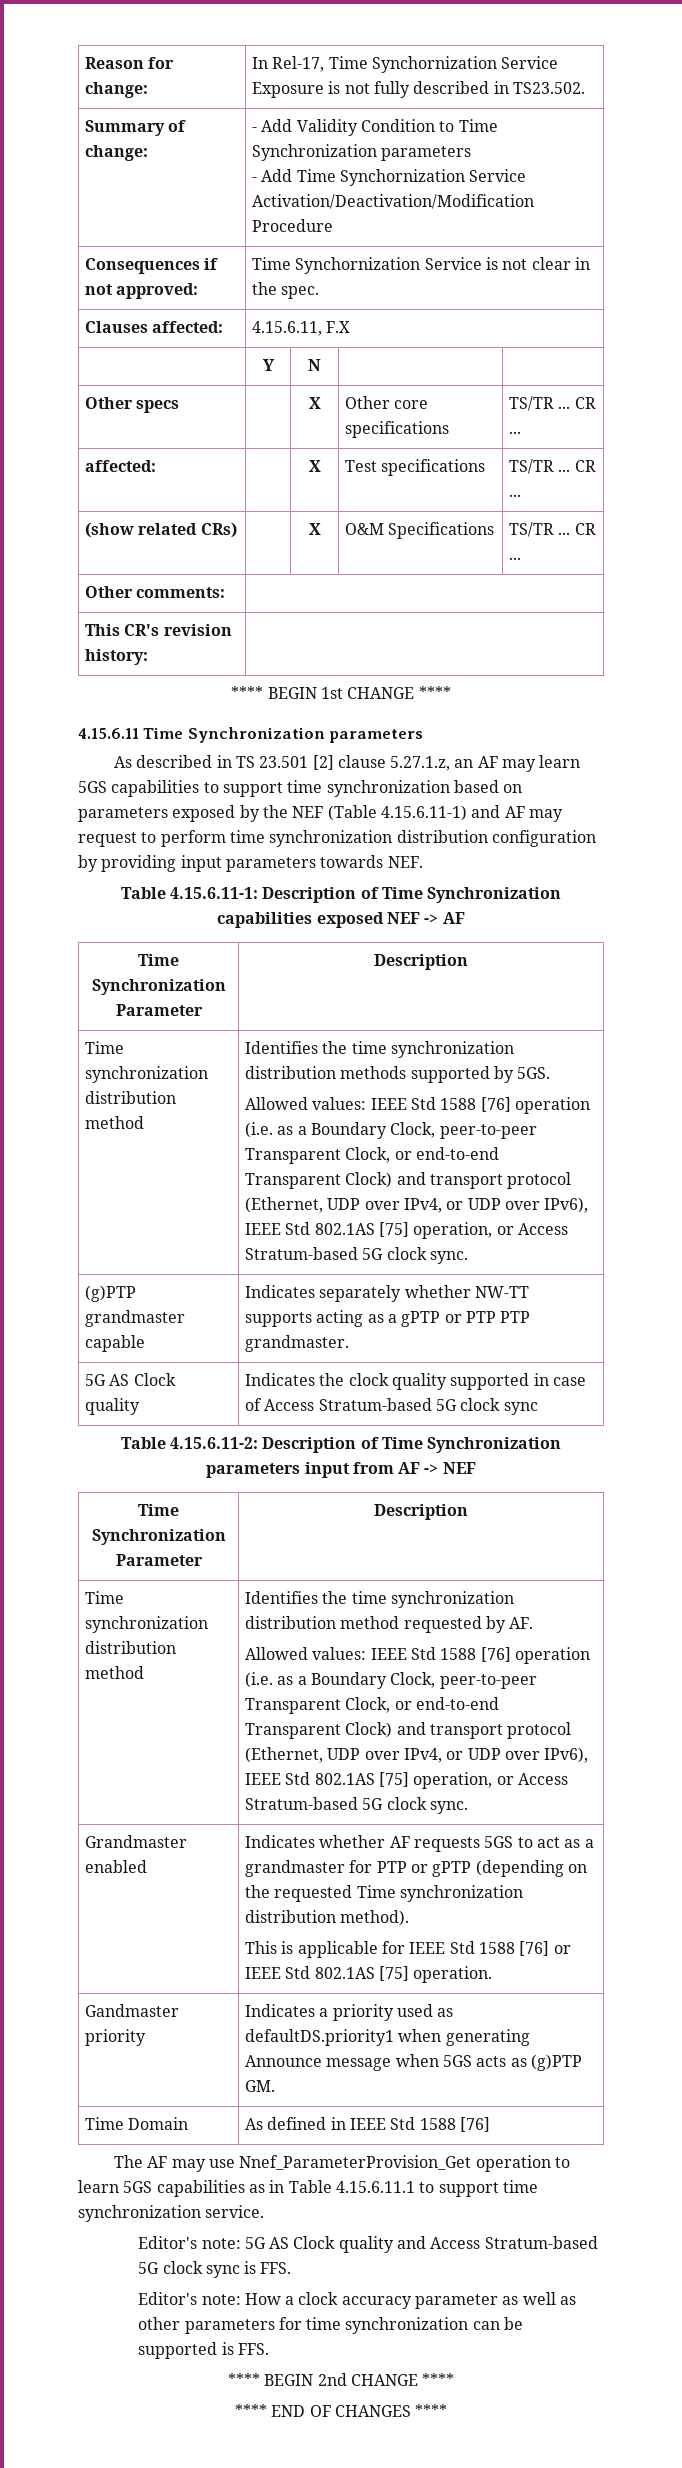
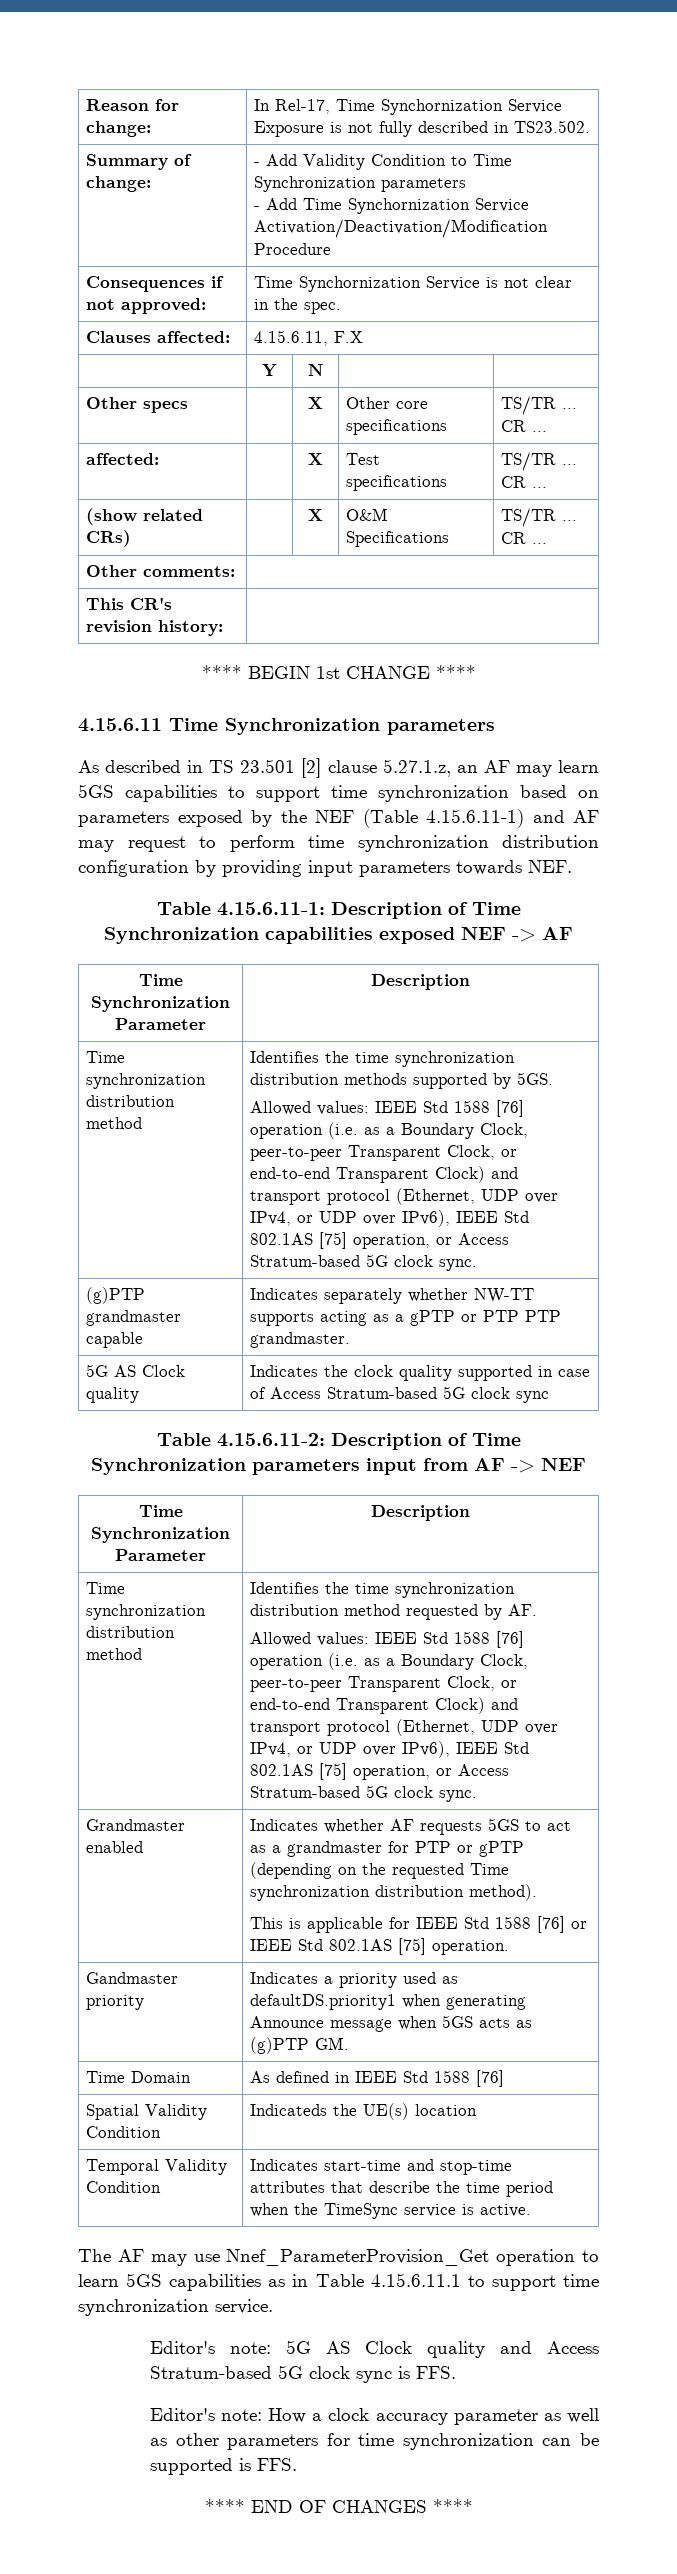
(490, 2124) none -> [85,2104,207,2120] [85,2126,161,2138] [249,2103,477,2120] [85,2159,227,2175] [85,2181,161,2193] [249,2159,512,2175] [249,2181,553,2197] [249,2203,531,2219] // Spatial Validity Condition | Indicateds the UE(s) location // Temporal Validity Condition | Indicates start-time and stop-time attributes that describe the time period when the TimeSync service is active.
[227,2373,455,2386] // **** BEGIN 2nd CHANGE **** -> (297, 2464) none

